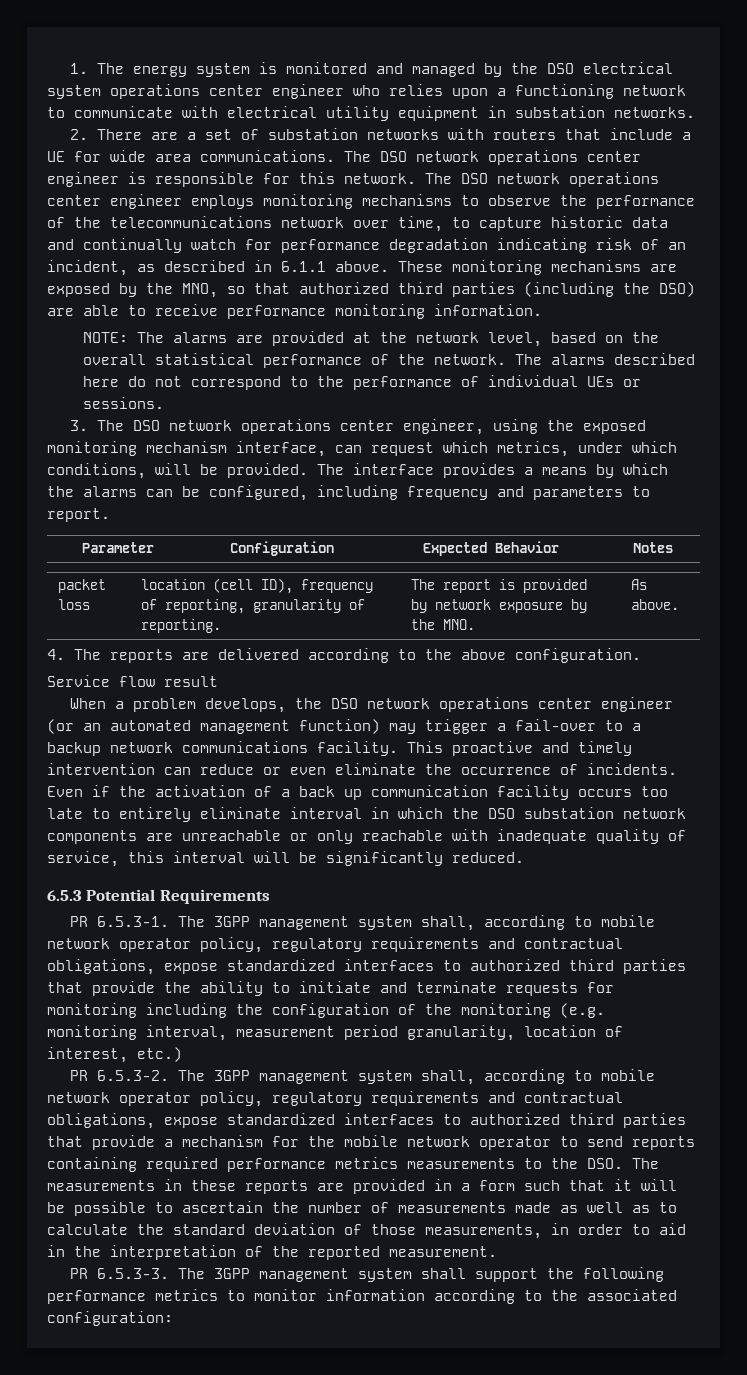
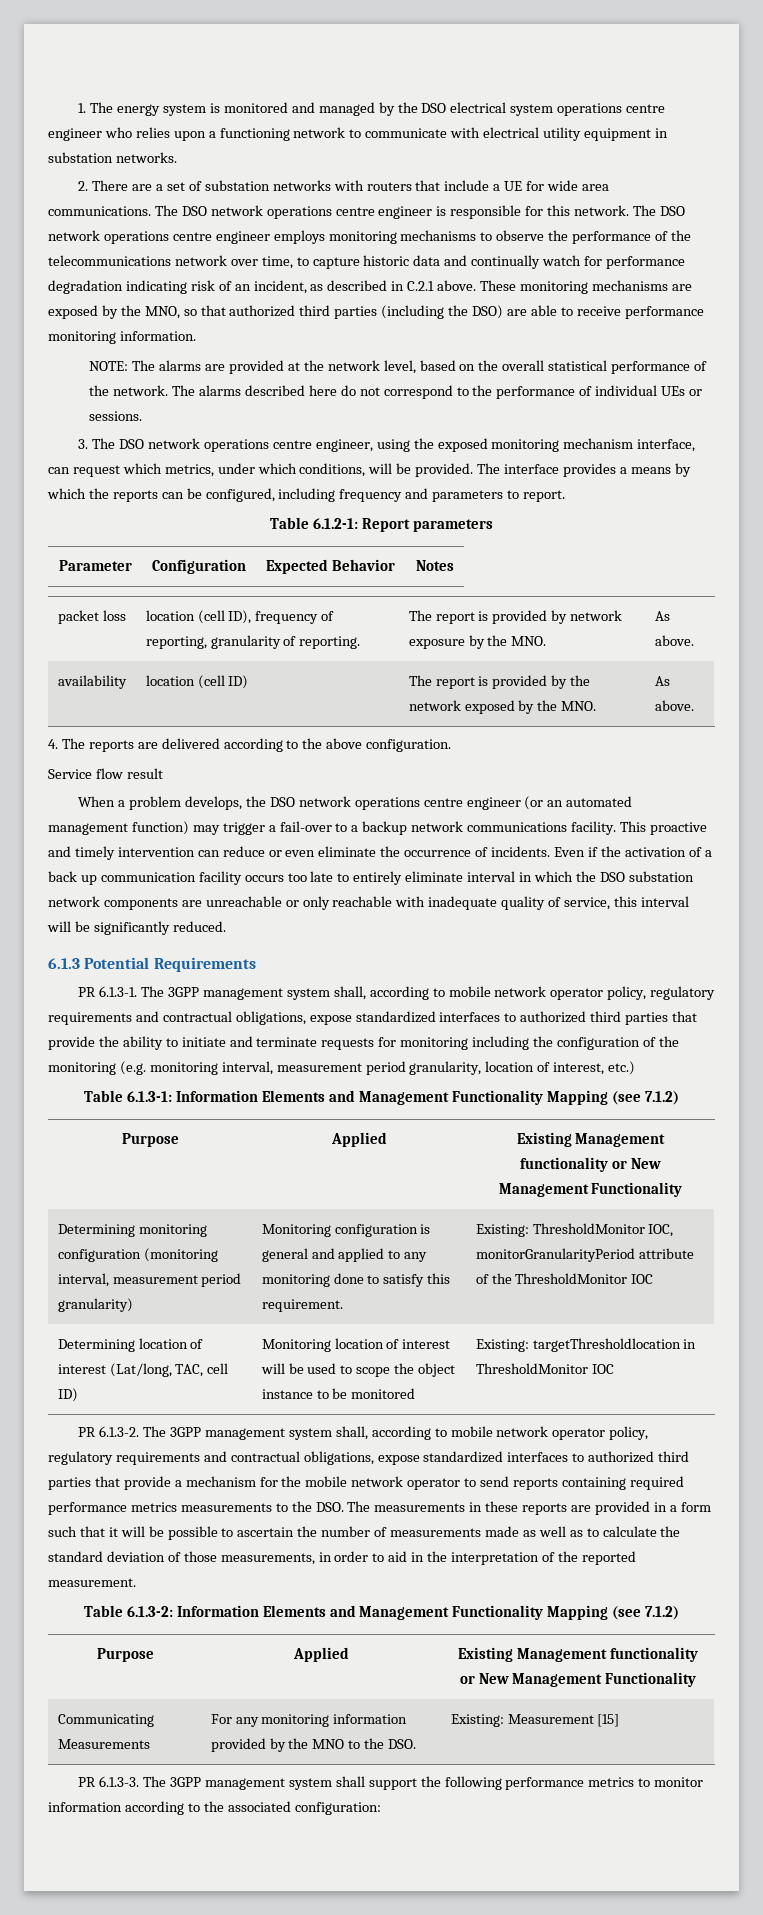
[209,85,263,96] center -> [626,104,666,113] centre
[587,151,641,162] center -> [335,207,375,216] centre
[47,195,101,206] center -> [172,232,212,241] centre
[281,261,326,272] 6.1.1 -> [407,281,435,291] C.2.1
[339,420,394,431] center -> [272,440,312,449] centre
[83,486,137,497] alarms -> [112,490,158,502] reports
(110, 515) none -> [270,517,493,532] // Table 6.1.2-1: Report parameters
(680, 604) none -> [57,675,127,689] [145,675,249,689] [408,675,591,689] [408,700,597,714] [654,676,670,686] [654,700,694,711] // availability | location (cell ID) | The report is provided by the network exposed by the MNO. | As above.
[537,698,592,709] center -> [423,798,463,807] centre
[47,890,82,901] 6.5.3 -> [48,958,80,969] 6.1.3
[96,916,169,927] 6.5.3-1. -> [99,986,138,997] 6.1.3-1.
[69,1070,169,1081] // PR 6.5.3-2. -> [84,1090,679,1105] [122,1133,179,1147] [331,1132,387,1147] [516,1132,666,1147] [520,1157,661,1172] [498,1182,683,1197] [57,1224,207,1237] [57,1248,218,1262] [57,1273,242,1287] [57,1298,133,1312] [261,1224,431,1237] [261,1248,428,1262] [261,1273,451,1287] [261,1299,343,1312] [475,1223,674,1237] [475,1248,694,1262] [475,1273,654,1284] [57,1338,204,1352] [57,1363,229,1377] [57,1388,78,1402] [261,1338,451,1352] [260,1363,456,1377] [261,1388,416,1399] [475,1338,697,1352] [475,1363,614,1374] [78,1426,140,1437] // Table 6.1.3-1: Information Elements and Management Functionality Mapping (see 7.1.2) // Purpose | Applied | Existing Management functionality or New Management Functionality // Determining monitoring configuration (monitoring interval, measurement period granularity) | Monitoring configuration is general and applied to any monitoring done to satisfy this requirement. | Existing: ThresholdMonitor IOC, monitorGranularityPeriod attribute of the ThresholdMonitor IOC // Determining location of interest (Lat/long, TAC, cell ID) | Monitoring location of interest will be used to scope the object instance to be monitored | Existing: targetThresholdlocation in ThresholdMonitor IOC // PR 6.1.3-2.
[69,1268,169,1279] // PR 6.5.3-3. -> [83,1605,680,1620] [96,1648,154,1662] [293,1647,349,1662] [458,1647,698,1662] [459,1672,697,1687] [57,1714,154,1727] [57,1739,150,1749] [210,1714,408,1727] [210,1738,417,1752] [450,1714,620,1727] [78,1776,140,1787] // Table 6.1.3-2: Information Elements and Management Functionality Mapping (see 7.1.2) // Purpose | Applied | Existing Management functionality or New Management Functionality // Communicating Measurements | For any monitoring information provided by the MNO to the DSO. | Existing: Measurement [15] // PR 6.1.3-3.

